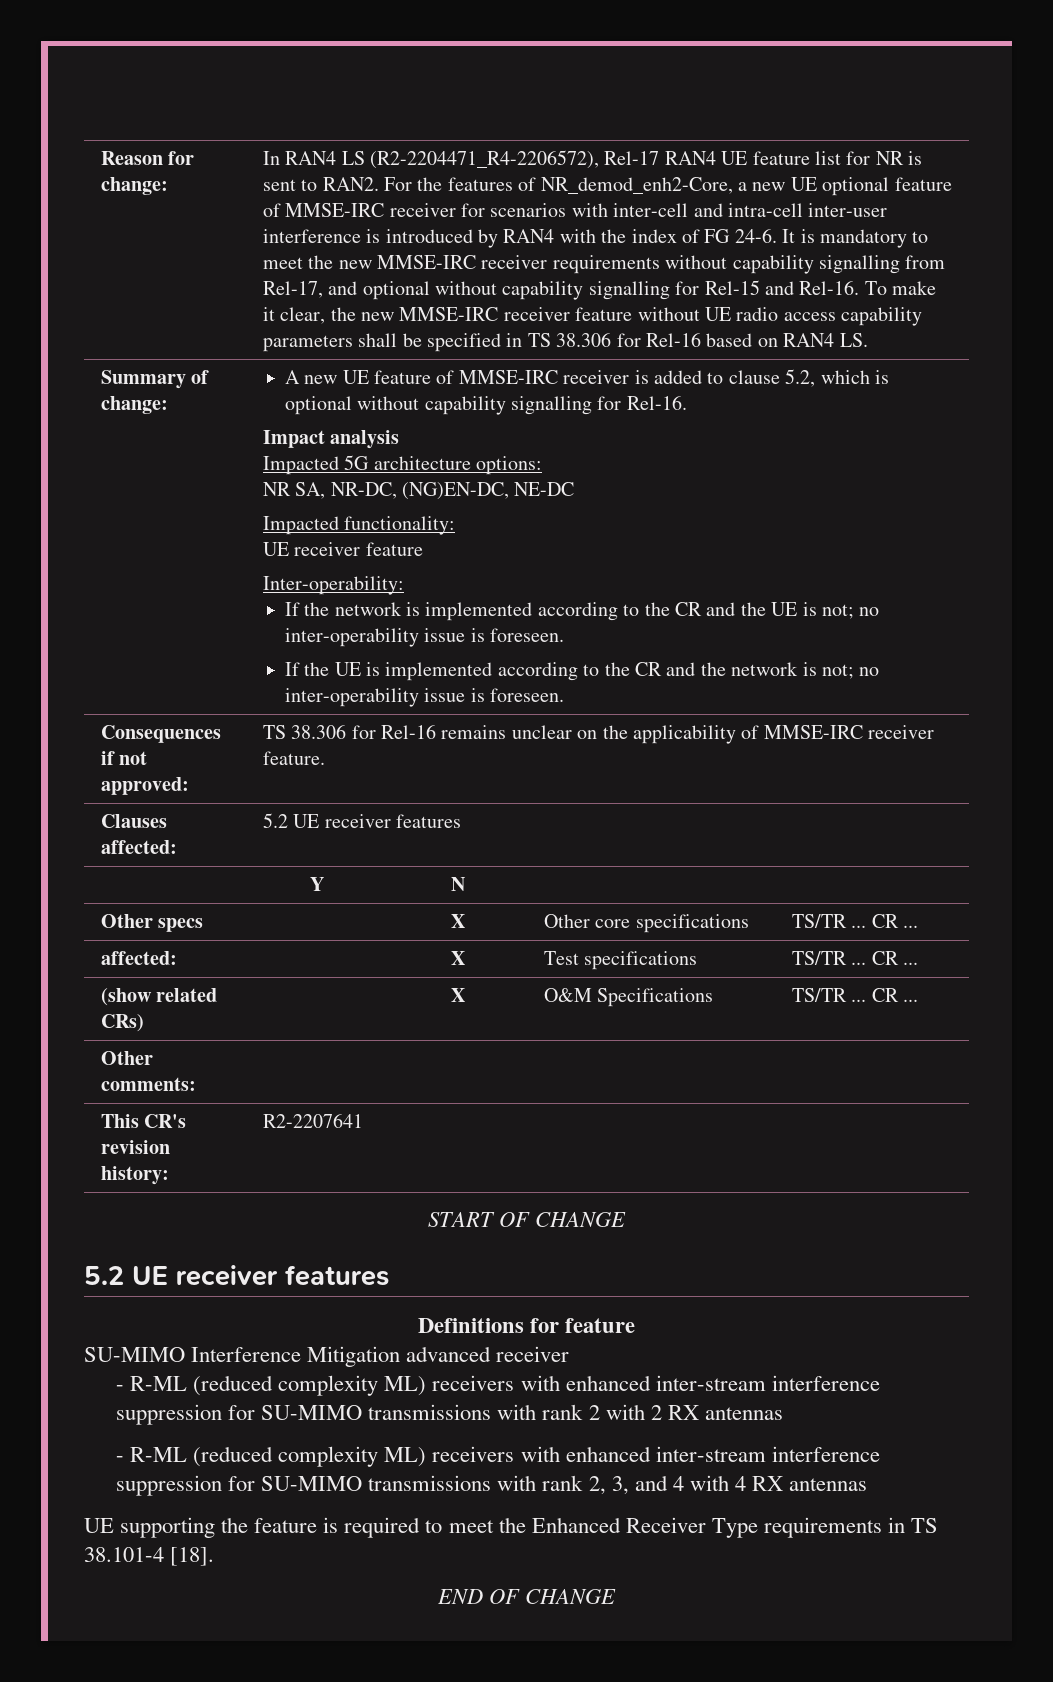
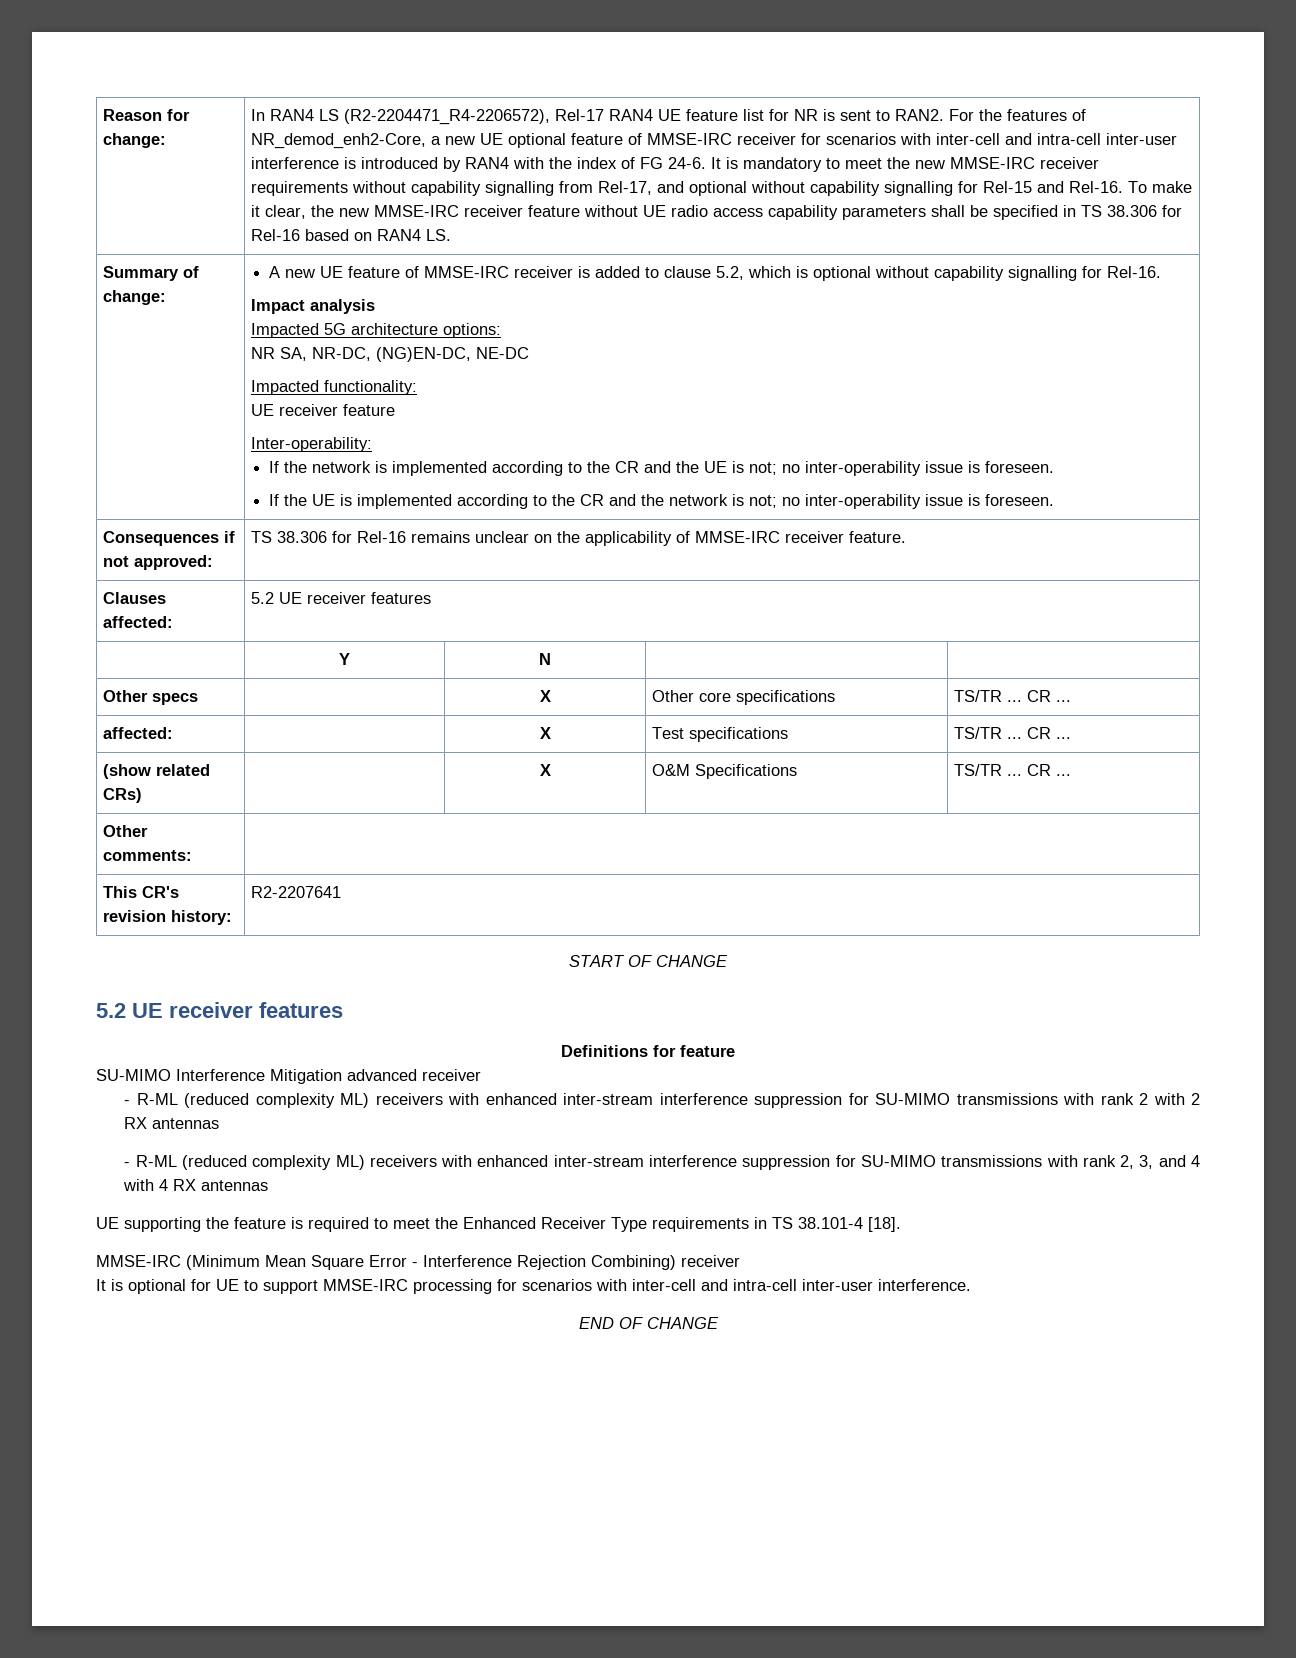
(215, 1556) none -> [96,1255,740,1270] [96,1279,971,1294] // MMSE-IRC (Minimum Mean Square Error - Interference Rejection Combining) receiver // It is optional for UE to support MMSE-IRC processing for scenarios with inter-cell and intra-cell inter-user interference.

